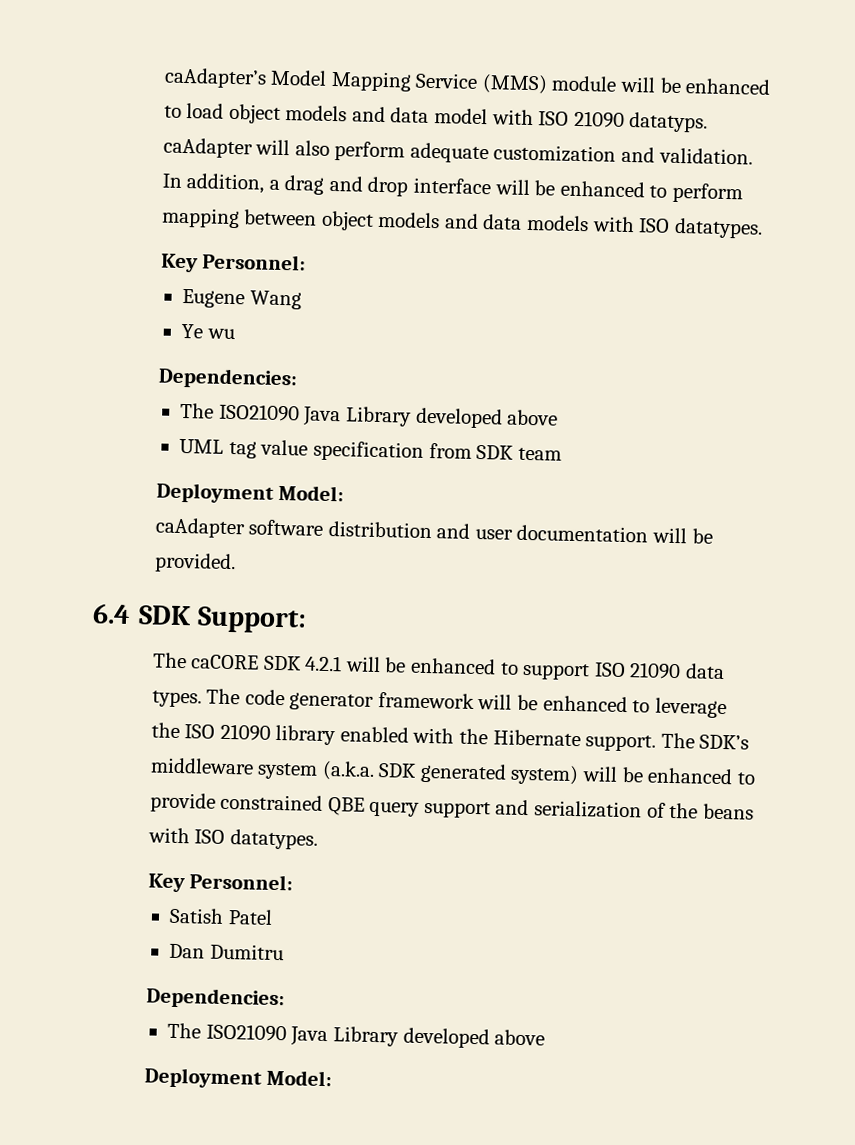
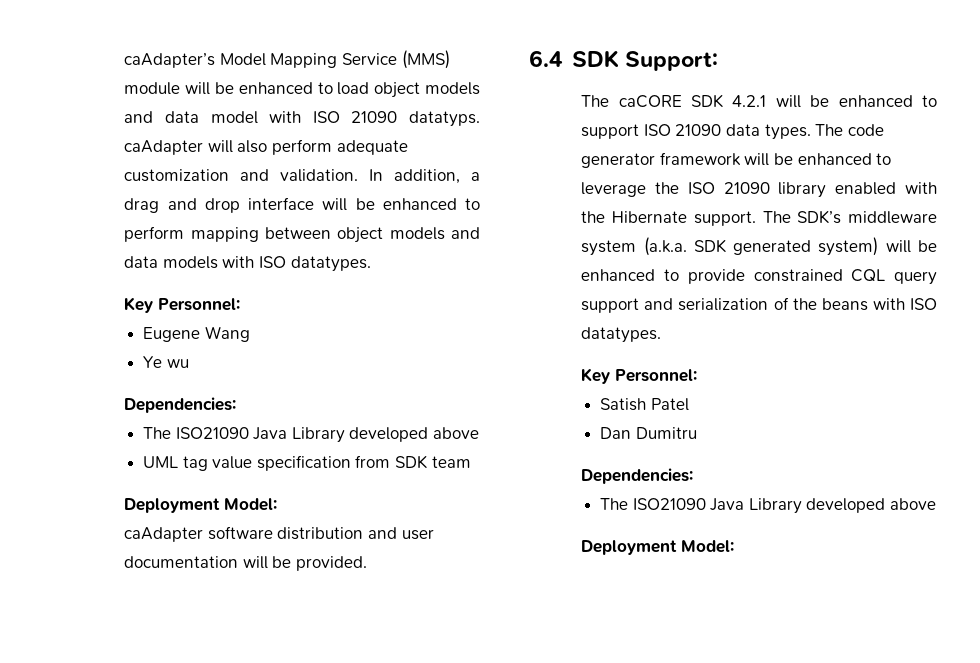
[327,797,365,816] QBE -> [851,269,886,282] CQL

